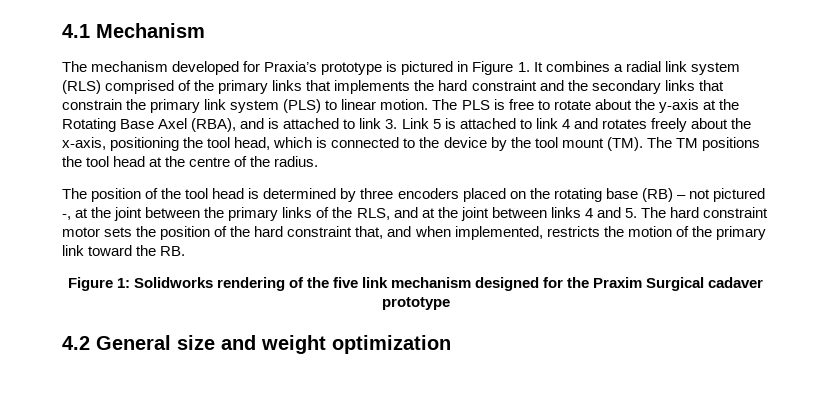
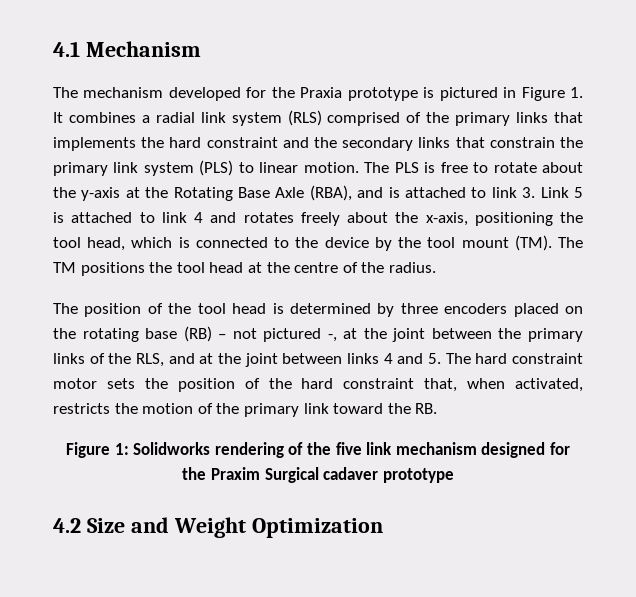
[264,61,318,72] Praxia’s -> [271,87,343,98] the Praxia
[158,118,188,129] Axel -> [275,187,305,198] Axle
[387,226,543,240] and when implemented, -> [467,378,583,392] when activated,
[96,335,451,354] General size and weight optimization -> [86,517,383,538] Size and Weight Optimization

